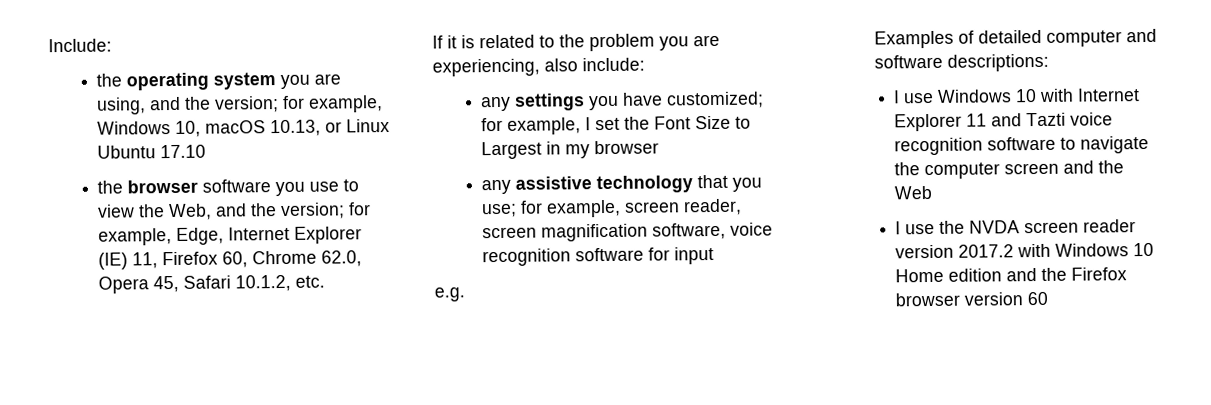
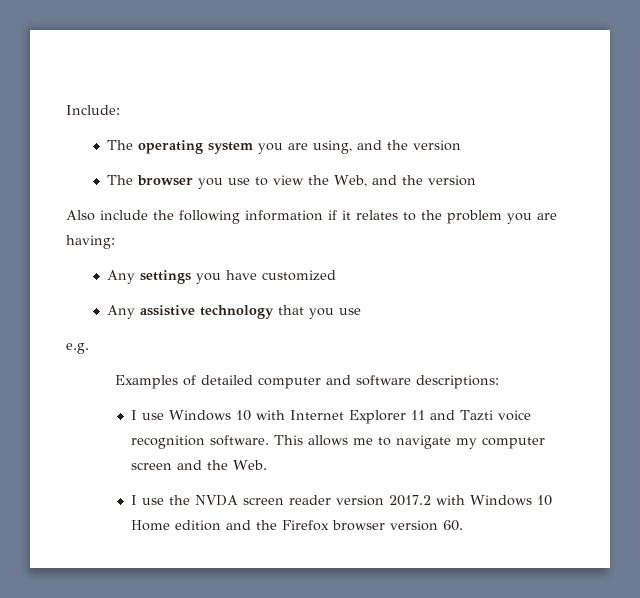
[96,73,123,87] the -> [106,140,133,150] The
[215,95,384,113] [97,118,391,137] [97,144,207,159] [97,179,272,194] version; for example, Windows 10, macOS 10.13, or Linux Ubuntu 17.10 // the browser software -> [412,140,461,151] [106,175,193,186] version // The browser
[280,202,372,220] [98,226,363,246] [98,250,363,270] [98,274,326,294] [432,34,535,49] version; for example, Edge, Internet Explorer (IE) 11, Firefox 60, Chrome 62.0, Opera 45, Safari 10.1.2, etc. // If it is related -> [427,175,476,186] [66,210,398,224] version // Also include the following information if it relates
[432,57,645,77] [481,91,765,112] [481,115,752,135] [481,140,660,160] [481,174,763,195] [482,198,743,218] [482,222,774,242] [482,246,715,267] experiencing, also include: // any settings you have customized; for example, I set the Font Size to Largest in my browser // any assistive technology that you use; for example, screen reader, screen magnification software, voice recognition software for input -> [66,235,115,249] [106,270,336,284] [106,305,361,319] having: // Any settings you have customized // Any assistive technology that you use
[987,136,1057,151] software -> [210,435,374,446] software. This allows me
[894,162,921,176] the -> [456,438,478,449] my
[894,185,933,200] Web -> [233,460,268,470] Web.
[1027,291,1049,306] 60 -> [443,520,464,531] 60.

